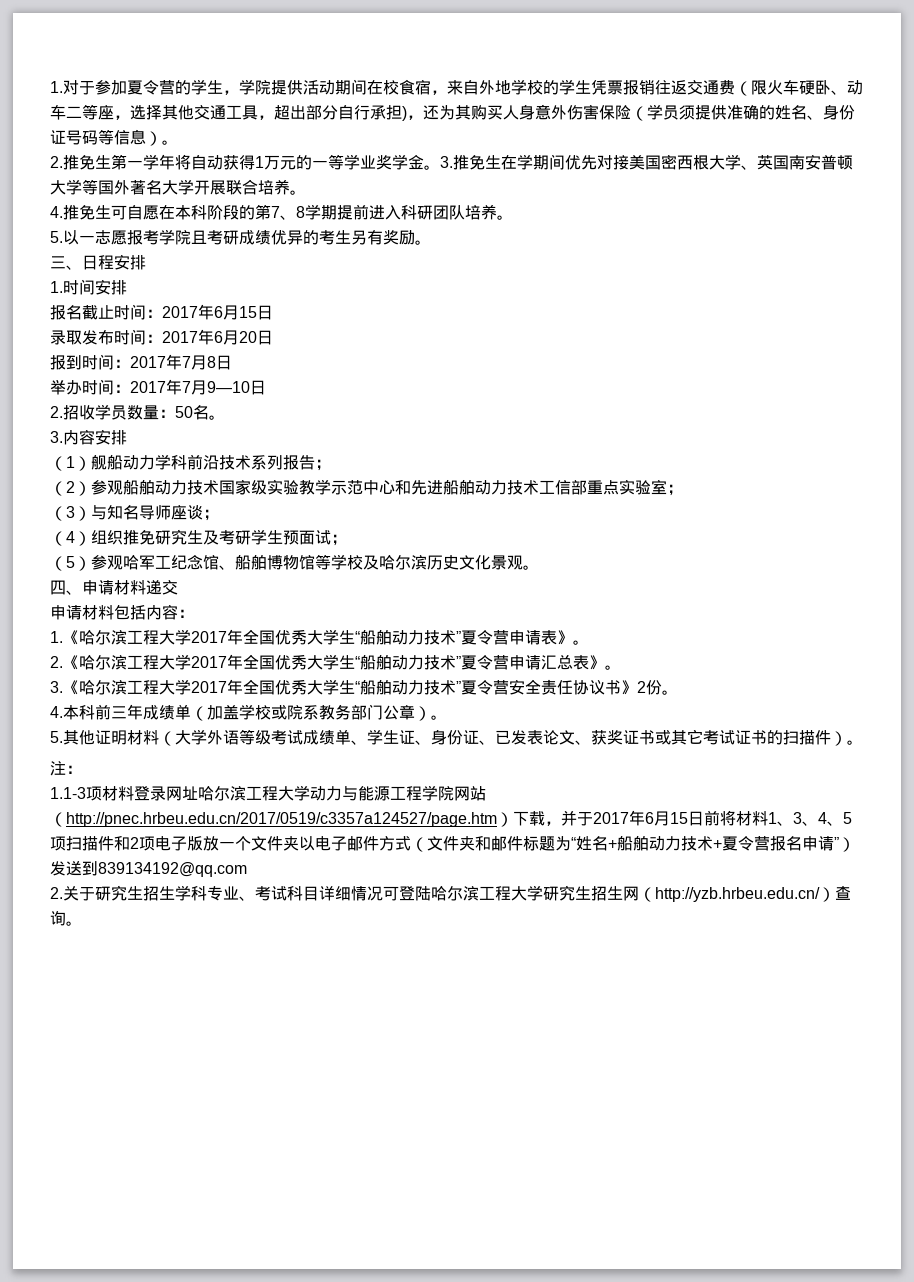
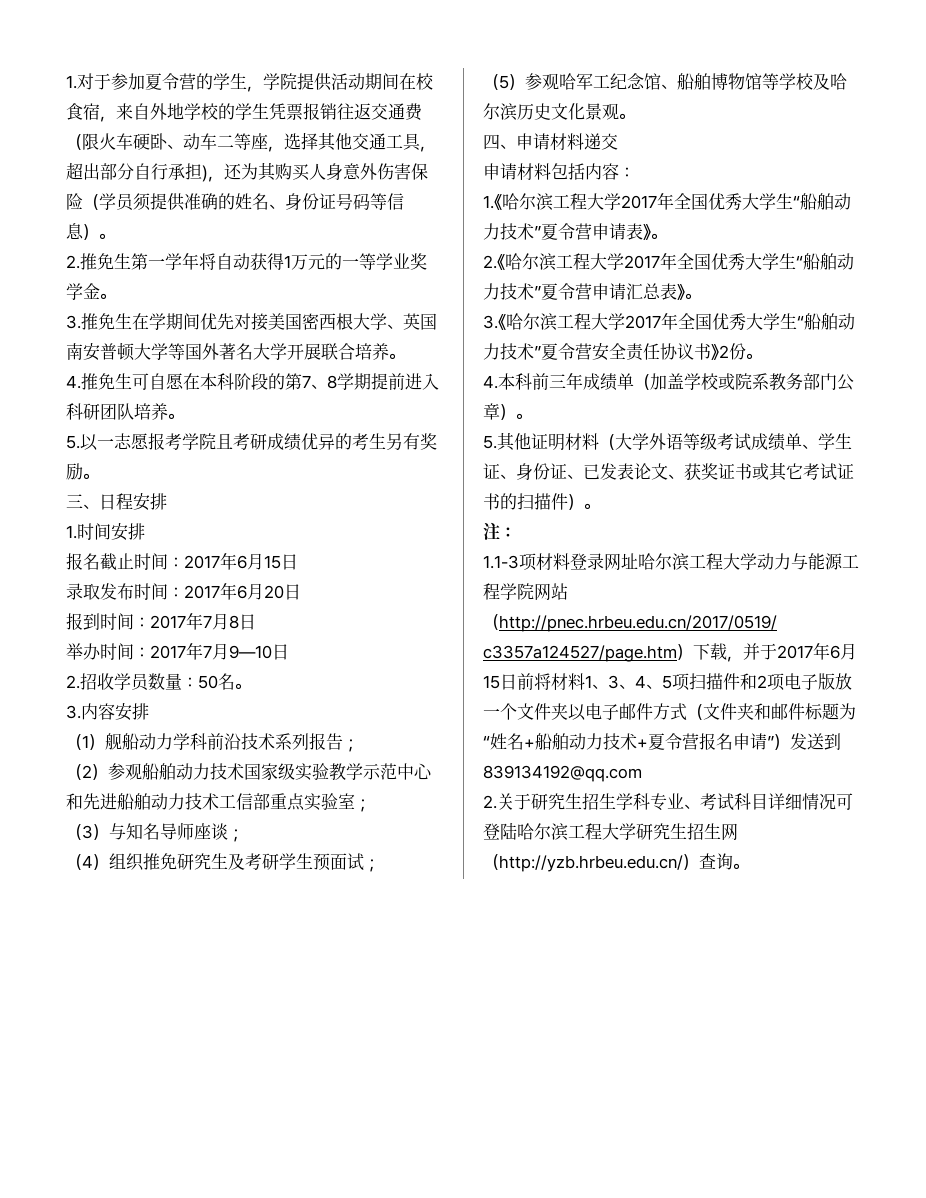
(440, 167) none -> (116, 296) //

